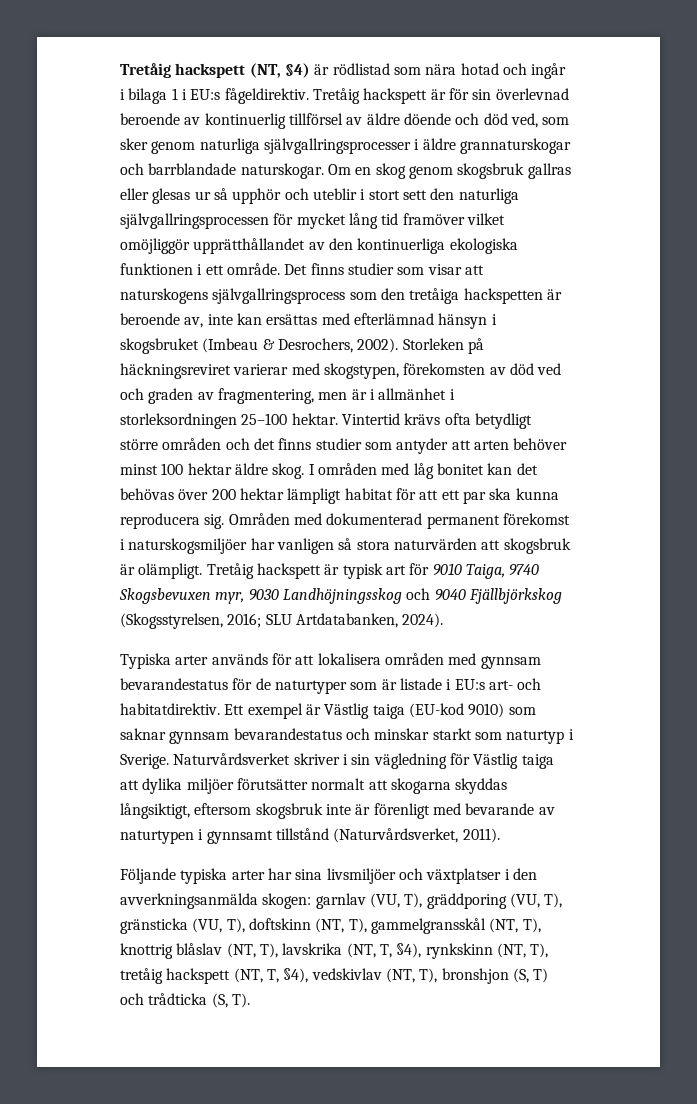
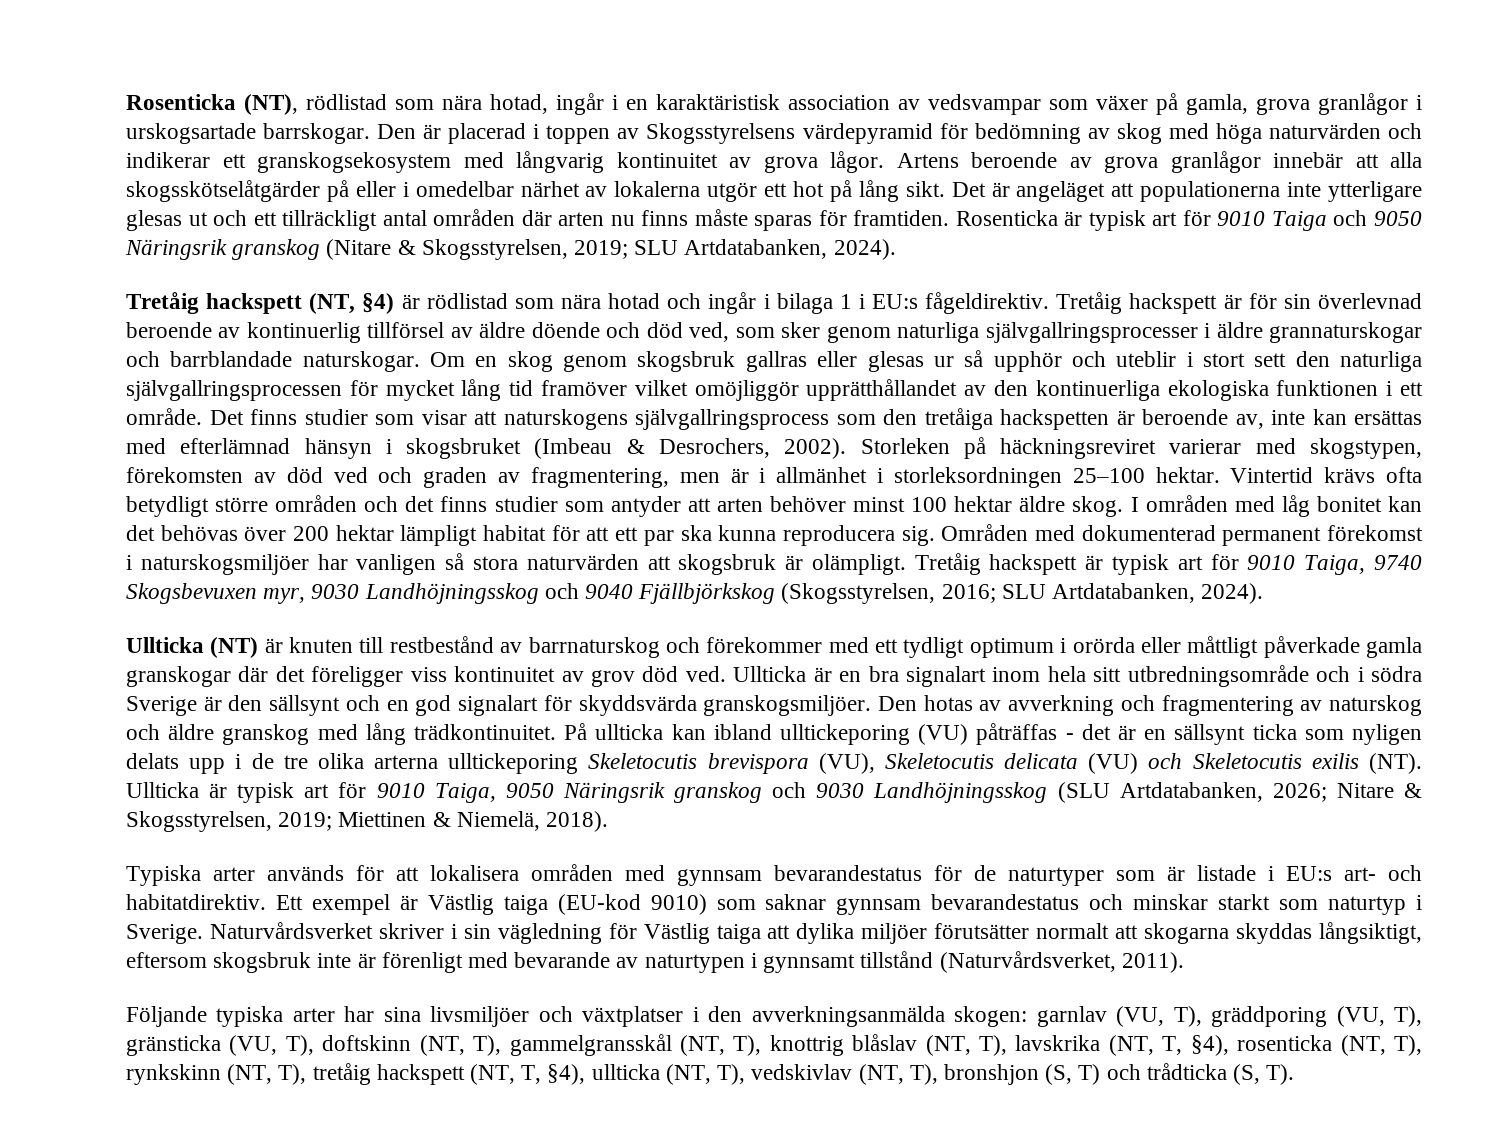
(120, 70) none -> [126,93,1422,115] [126,123,1422,144] [126,151,1422,173] [126,180,1422,202] [126,209,1422,231] [125,239,896,260] Rosenticka (NT), rödlistad som nära hotad, ingår i en karaktäristisk association av vedsvampar som växer på gamla, grova granlågor i urskogsartade barrskogar. Den är placerad i toppen av Skogsstyrelsens värdepyramid för bedömning av skog med höga naturvärden och indikerar ett granskogsekosystem med långvarig kontinuitet av grova lågor. Artens beroende av grova granlågor innebär att alla skogsskötselåtgärder på eller i omedelbar närhet av lokalerna utgör ett hot på lång sikt. Det är angeläget att populationerna inte ytterligare glesas ut och ett tillräckligt antal områden där arten nu finns måste sparas för framtiden. Rosenticka är typisk art för 9010 Taiga och 9050 Näringsrik granskog (Nitare & Skogsstyrelsen, 2019; SLU Artdatabanken, 2024). //
(444, 620) none -> [126,636,1422,658] [126,665,1422,687] [126,695,1422,716] [126,723,1423,745] [126,753,1422,774] [126,782,1422,803] [126,811,609,832] // Ullticka (NT) är knuten till restbestånd av barrnaturskog och förekommer med ett tydligt optimum i orörda eller måttligt påverkade gamla granskogar där det föreligger viss kontinuitet av grov död ved. Ullticka är en bra signalart inom hela sitt utbredningsområde och i södra Sverige är den sällsynt och en god signalart för skyddsvärda granskogsmiljöer. Den hotas av avverkning och fragmentering av naturskog och äldre granskog med lång trädkontinuitet. På ullticka kan ibland ulltickeporing (VU) påträffas - det är en sällsynt ticka som nyligen delats upp i de tre olika arterna ulltickeporing Skeletocutis brevispora (VU), Skeletocutis delicata (VU) och Skeletocutis exilis (NT). Ullticka är typisk art för 9010 Taiga, 9050 Näringsrik granskog och 9030 Landhöjningsskog (SLU Artdatabanken, 2026; Nitare & Skogsstyrelsen, 2019; Miettinen & Niemelä, 2018).
(422, 950) none -> [1237,1035,1423,1056] rosenticka (NT, T),
(309, 975) none -> [591,1064,746,1085] ullticka (NT, T),

